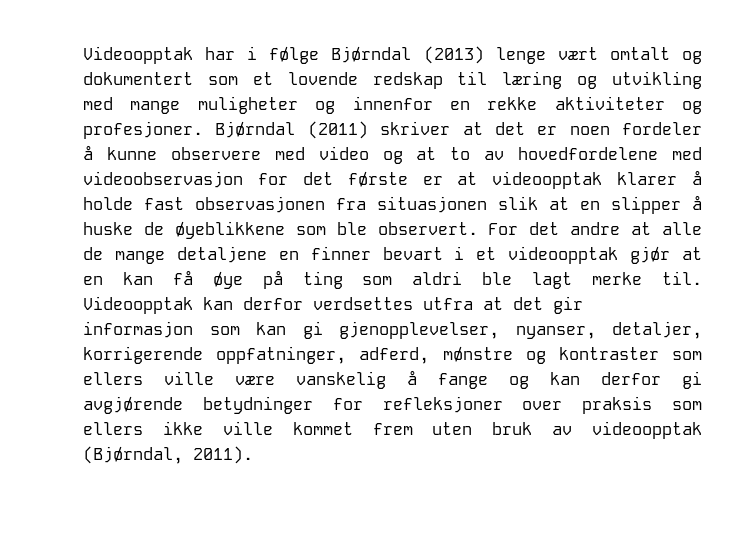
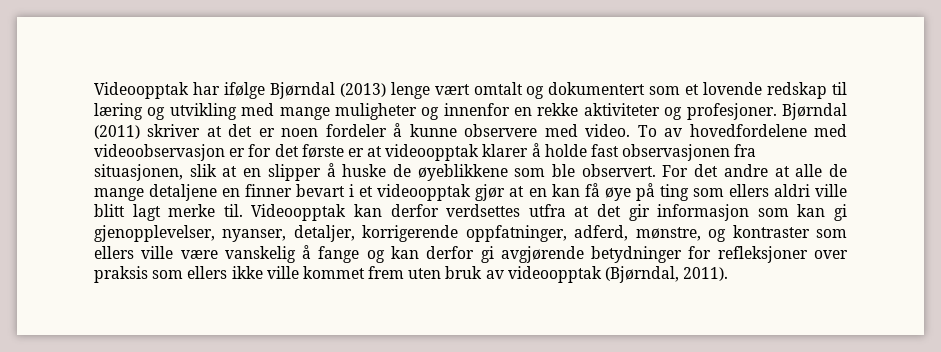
[247,46,320,64] i følge -> [223,82,265,99] ifølge
[318,146,471,164] video og at to -> [585,124,657,137] video. To
(243, 179) none -> [229,148,246,157] er
[377,196,487,213] situasjonen -> [94,164,183,181] situasjonen,
[412,271,513,285] aldri ble -> [728,184,848,197] [94,204,125,217] ellers aldri ville blitt
[442,346,513,362] mønstre -> [635,227,701,241] mønstre,

